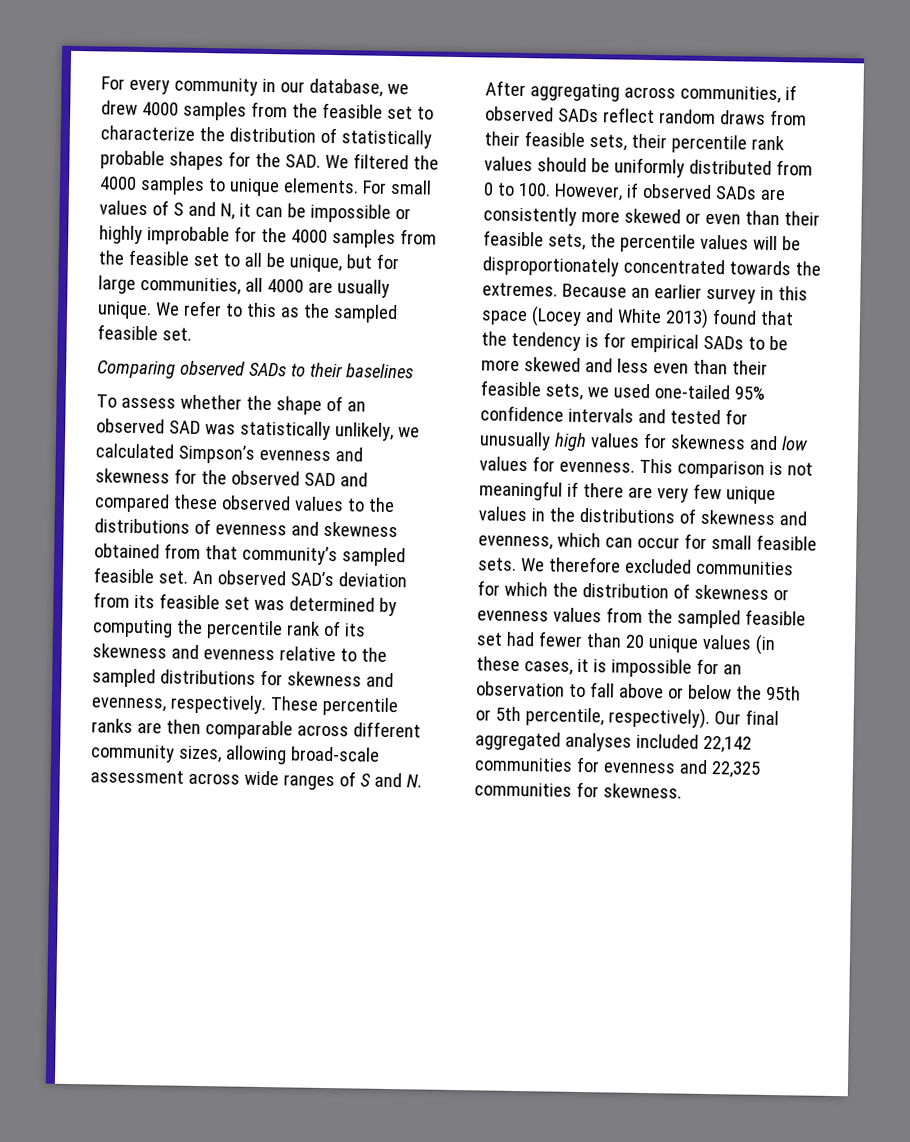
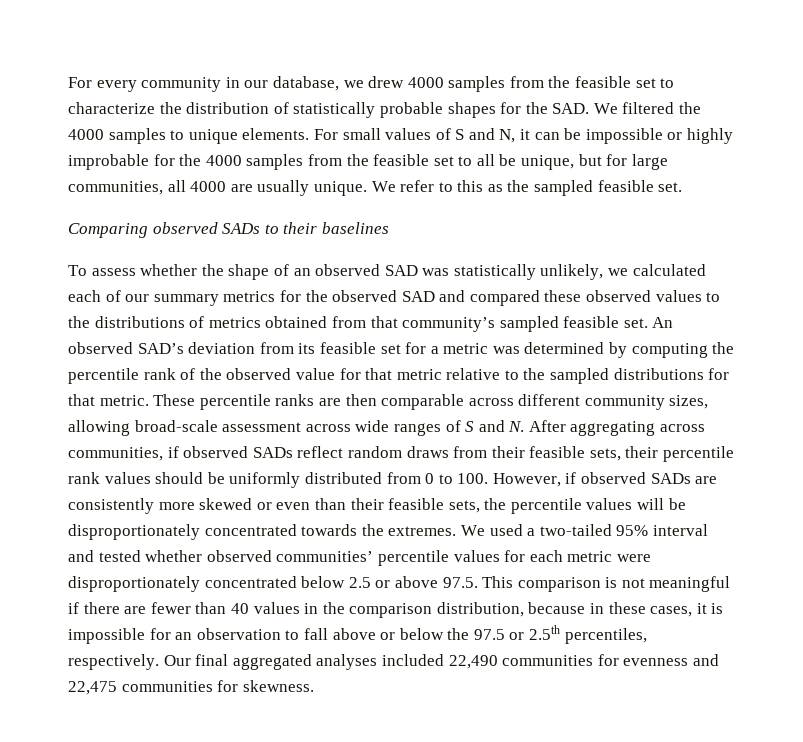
[177,444,363,464] [95,468,170,484] Simpson’s evenness and skewness -> [68,290,276,306] each of our summary metrics
[214,521,398,538] evenness and skewness -> [208,317,261,328] metrics
(250, 603) none -> [405,342,489,354] for a metric
[343,623,366,637] [92,643,275,661] its skewness and evenness -> [199,368,442,380] the observed value for that metric
[286,671,394,688] [91,694,267,715] skewness and evenness, respectively. -> [68,394,149,406] that metric.
[561,283,808,304] [481,306,794,329] [481,331,788,353] [481,357,768,375] [480,380,765,400] [480,405,748,425] [479,431,808,452] [479,456,635,473] Because an earlier survey in this space (Locey and White 2013) found that the tendency is for empirical SADs to be more skewed and less even than their feasible sets, we used one-tailed 95% confidence intervals and tested for unusually high values for skewness and low values for evenness. -> [460,524,708,536] [68,550,651,566] [68,576,478,592] We used a two-tailed 95% interval and tested whether observed communities’ percentile values for each metric were disproportionately concentrated below 2.5 or above 97.5.
[656,483,776,505] [478,506,807,526] [478,532,817,551] [478,556,794,576] [477,580,789,601] [477,607,806,629] [476,631,776,656] very few unique values in the distributions of skewness and evenness, which can occur for small feasible sets. We therefore excluded communities for which the distribution of skewness or evenness values from the sampled feasible set had fewer than 20 unique values (in -> [150,602,605,618] fewer than 40 values in the comparison distribution, because in
[765,685,801,701] [475,706,710,730] 95th or 5th percentile, respectively). -> [473,625,647,644] [68,654,159,670] 97.5 or 2.5th percentiles, respectively.
[702,735,752,753] 22,142 -> [448,655,498,669] 22,490
[710,761,761,778] 22,325 -> [68,681,117,695] 22,475

